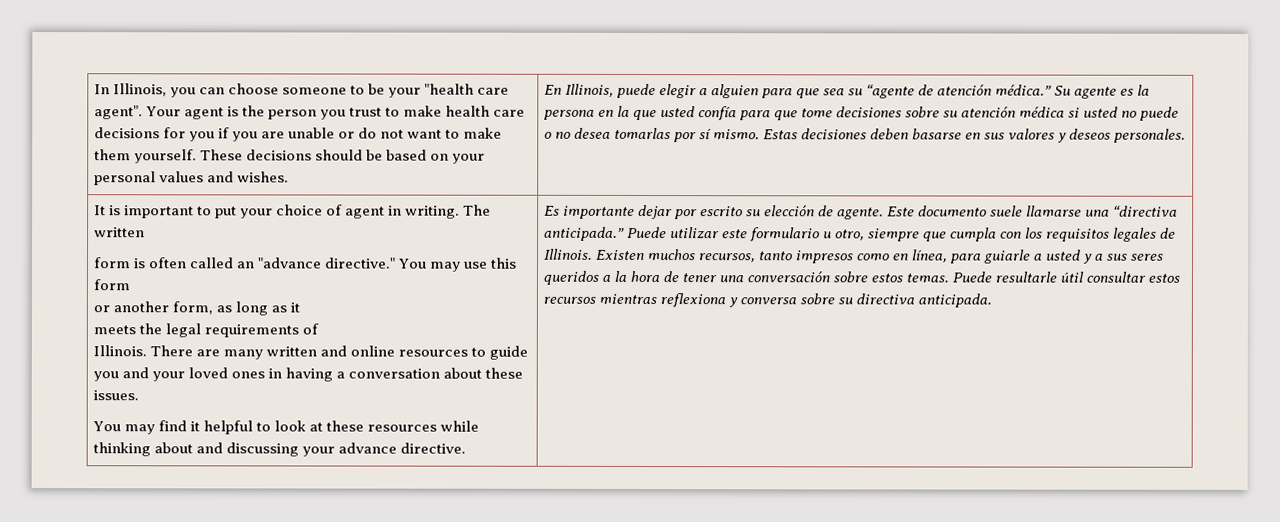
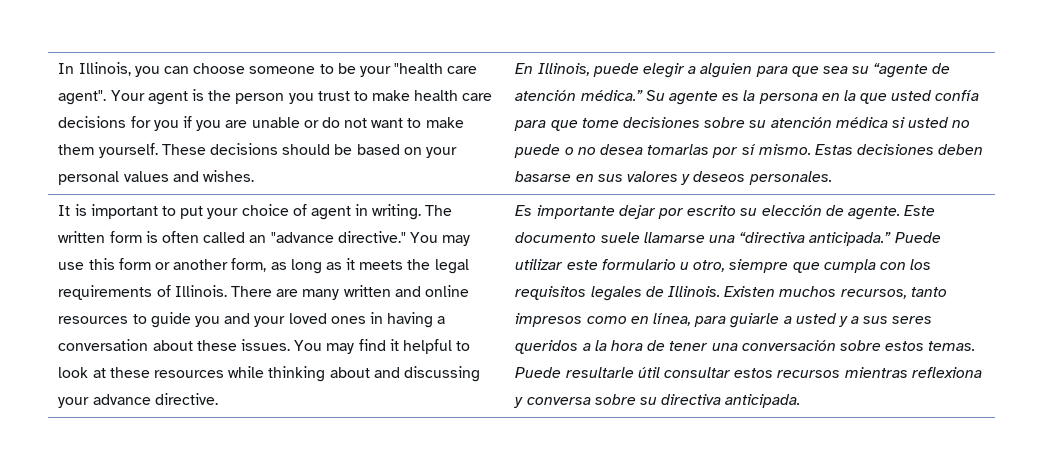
(145, 232) // -> (106, 237) none
(130, 285) // -> (151, 264) none
(300, 307) // -> (356, 264) none
(319, 329) // -> (171, 291) none
(139, 395) // -> (290, 345) none

